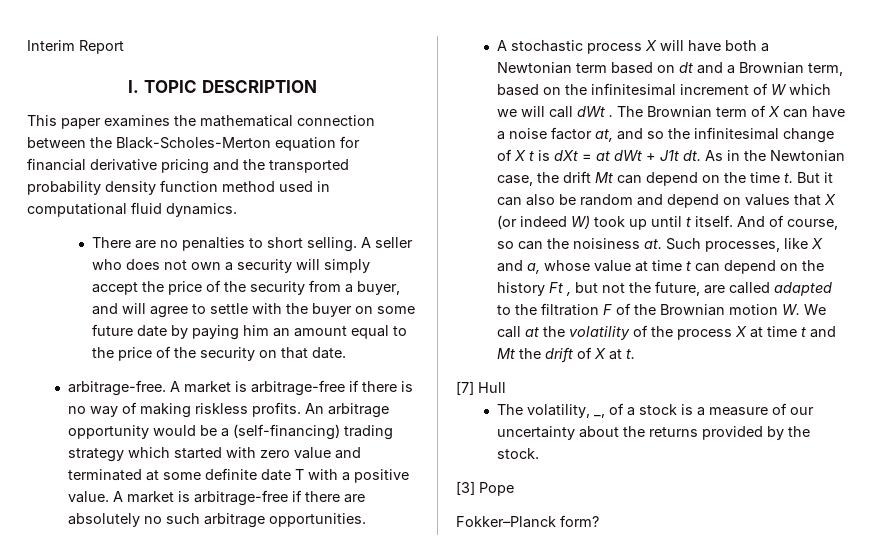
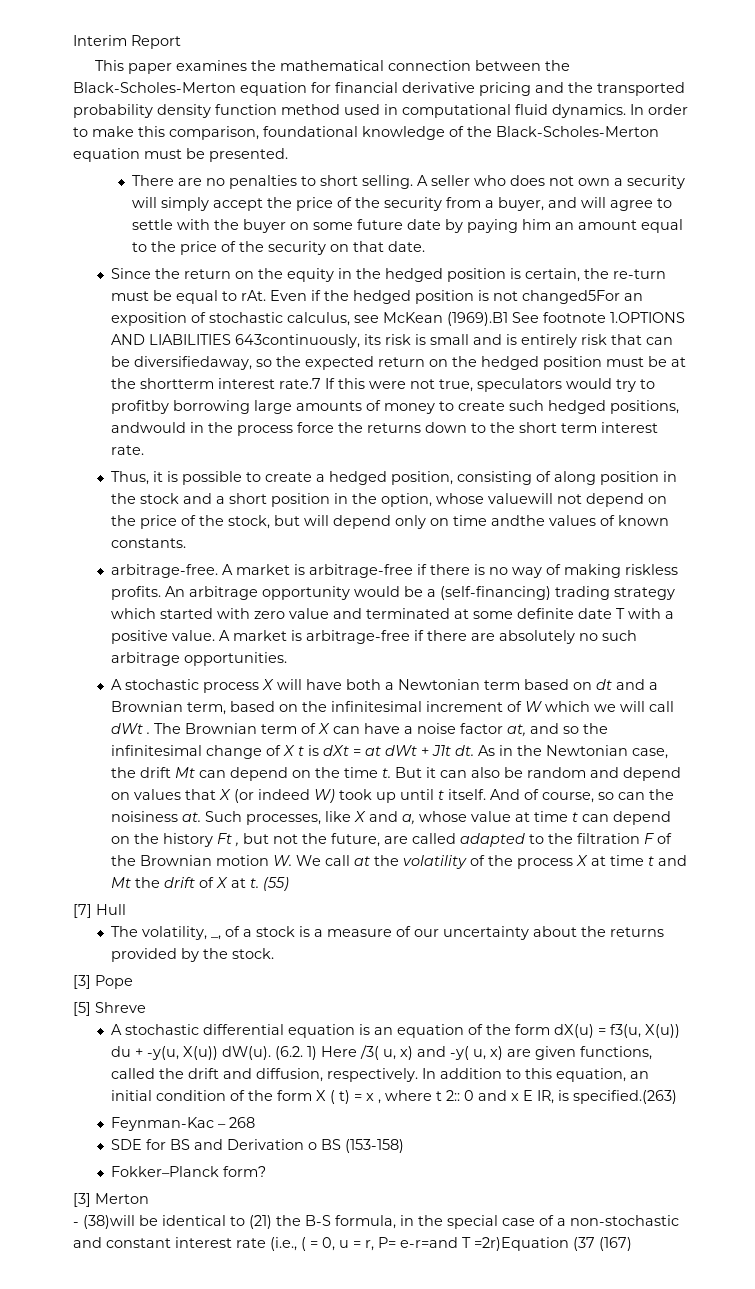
[128,80,317,93] // I. TOPIC DESCRIPTION -> (181, 42) none
(237, 210) none -> [630,104,688,115] [73,126,659,140] [73,148,288,162] In order to make this comparison, foundational knowledge of the Black-Scholes-Merton equation must be presented.
(347, 353) none -> [110,268,666,282] [110,290,643,304] [110,312,685,326] [110,334,673,348] [110,356,686,370] [110,378,655,392] [110,400,679,414] [110,422,658,436] [110,445,144,455] [110,471,677,485] [110,493,667,507] [110,515,669,529] [110,538,186,548] // Since the return on the equity in the hedged position is certain, the re-turn must be equal to rAt. Even if the hedged position is not changed5For an exposition of stochastic calculus, see McKean (1969).B1 See footnote 1.OPTIONS AND LIABILITIES 643continuously, its risk is small and is entirely risk that can be diversifiedaway, so the expected return on the hedged position must be at the shortterm interest rate.7 If this were not true, speculators would try to profitby borrowing large amounts of money to create such hedged positions, andwould in the process force the returns down to the short term interest rate. // Thus, it is possible to create a hedged position, consisting of along position in the stock and a short position in the option, whose valuewill not depend on the price of the stock, but will depend only on time andthe values of known constants.
(635, 354) none -> [262,877,289,891] (55)
[456,515,599,528] Fokker–Planck form? -> [73,1002,146,1016] [110,1024,680,1038] [110,1045,652,1060] [110,1068,649,1082] [110,1090,677,1104] [110,1117,255,1131] [110,1139,404,1153] [110,1166,266,1177] [73,1193,149,1207] [73,1215,679,1229] [73,1237,632,1251] [5] Shreve // A stochastic differential equation is an equation of the form dX(u) = f3(u, X(u)) du + -y(u, X(u)) dW(u). (6.2. 1) Here /3( u, x) and -y( u, x) are given functions, called the drift and diffusion, respectively. In addition to this equation, an initial condition of the form X ( t) = x , where t 2:: 0 and x E IR, is specified.(263) // Feynman-Kac – 268 // SDE for BS and Derivation o BS (153-158) // Fokker–Planck form? // [3] Merton // - (38)will be identical to (21) the B-S formula, in the special case of a non-stochastic and constant interest rate (i.e., ( = 0, u = r, P= e-r=and T =2r)Equation (37 (167)

